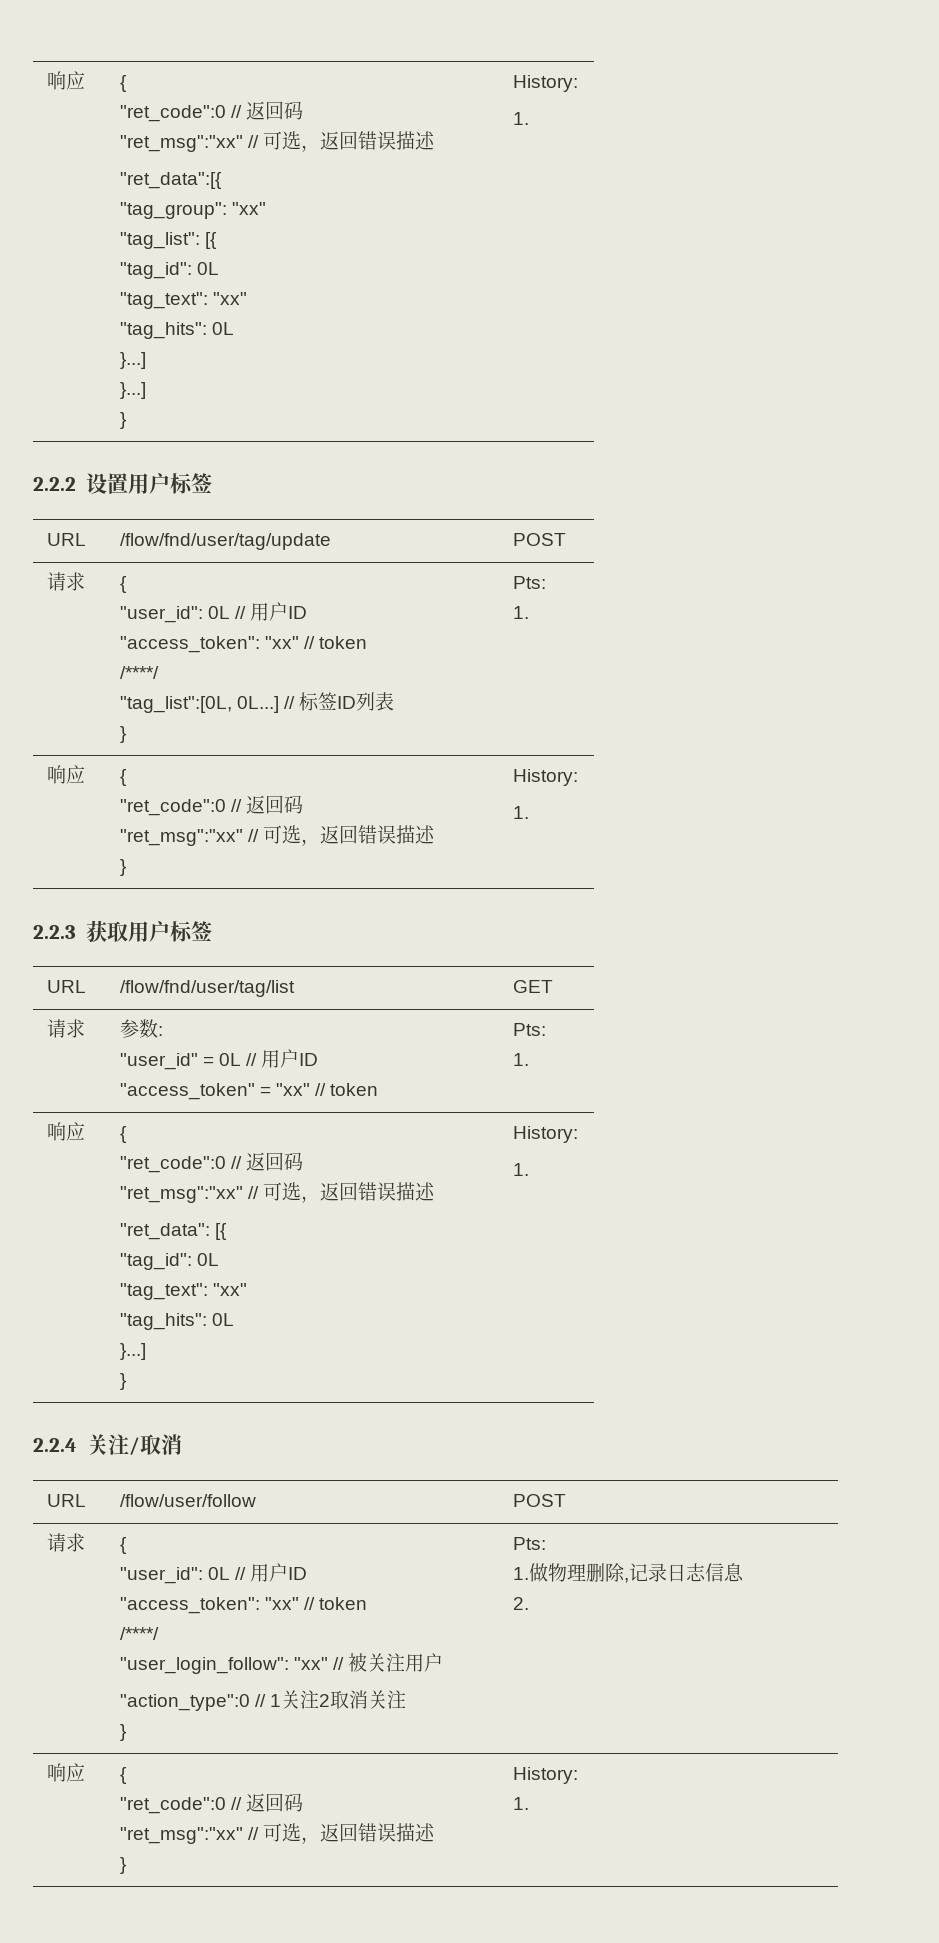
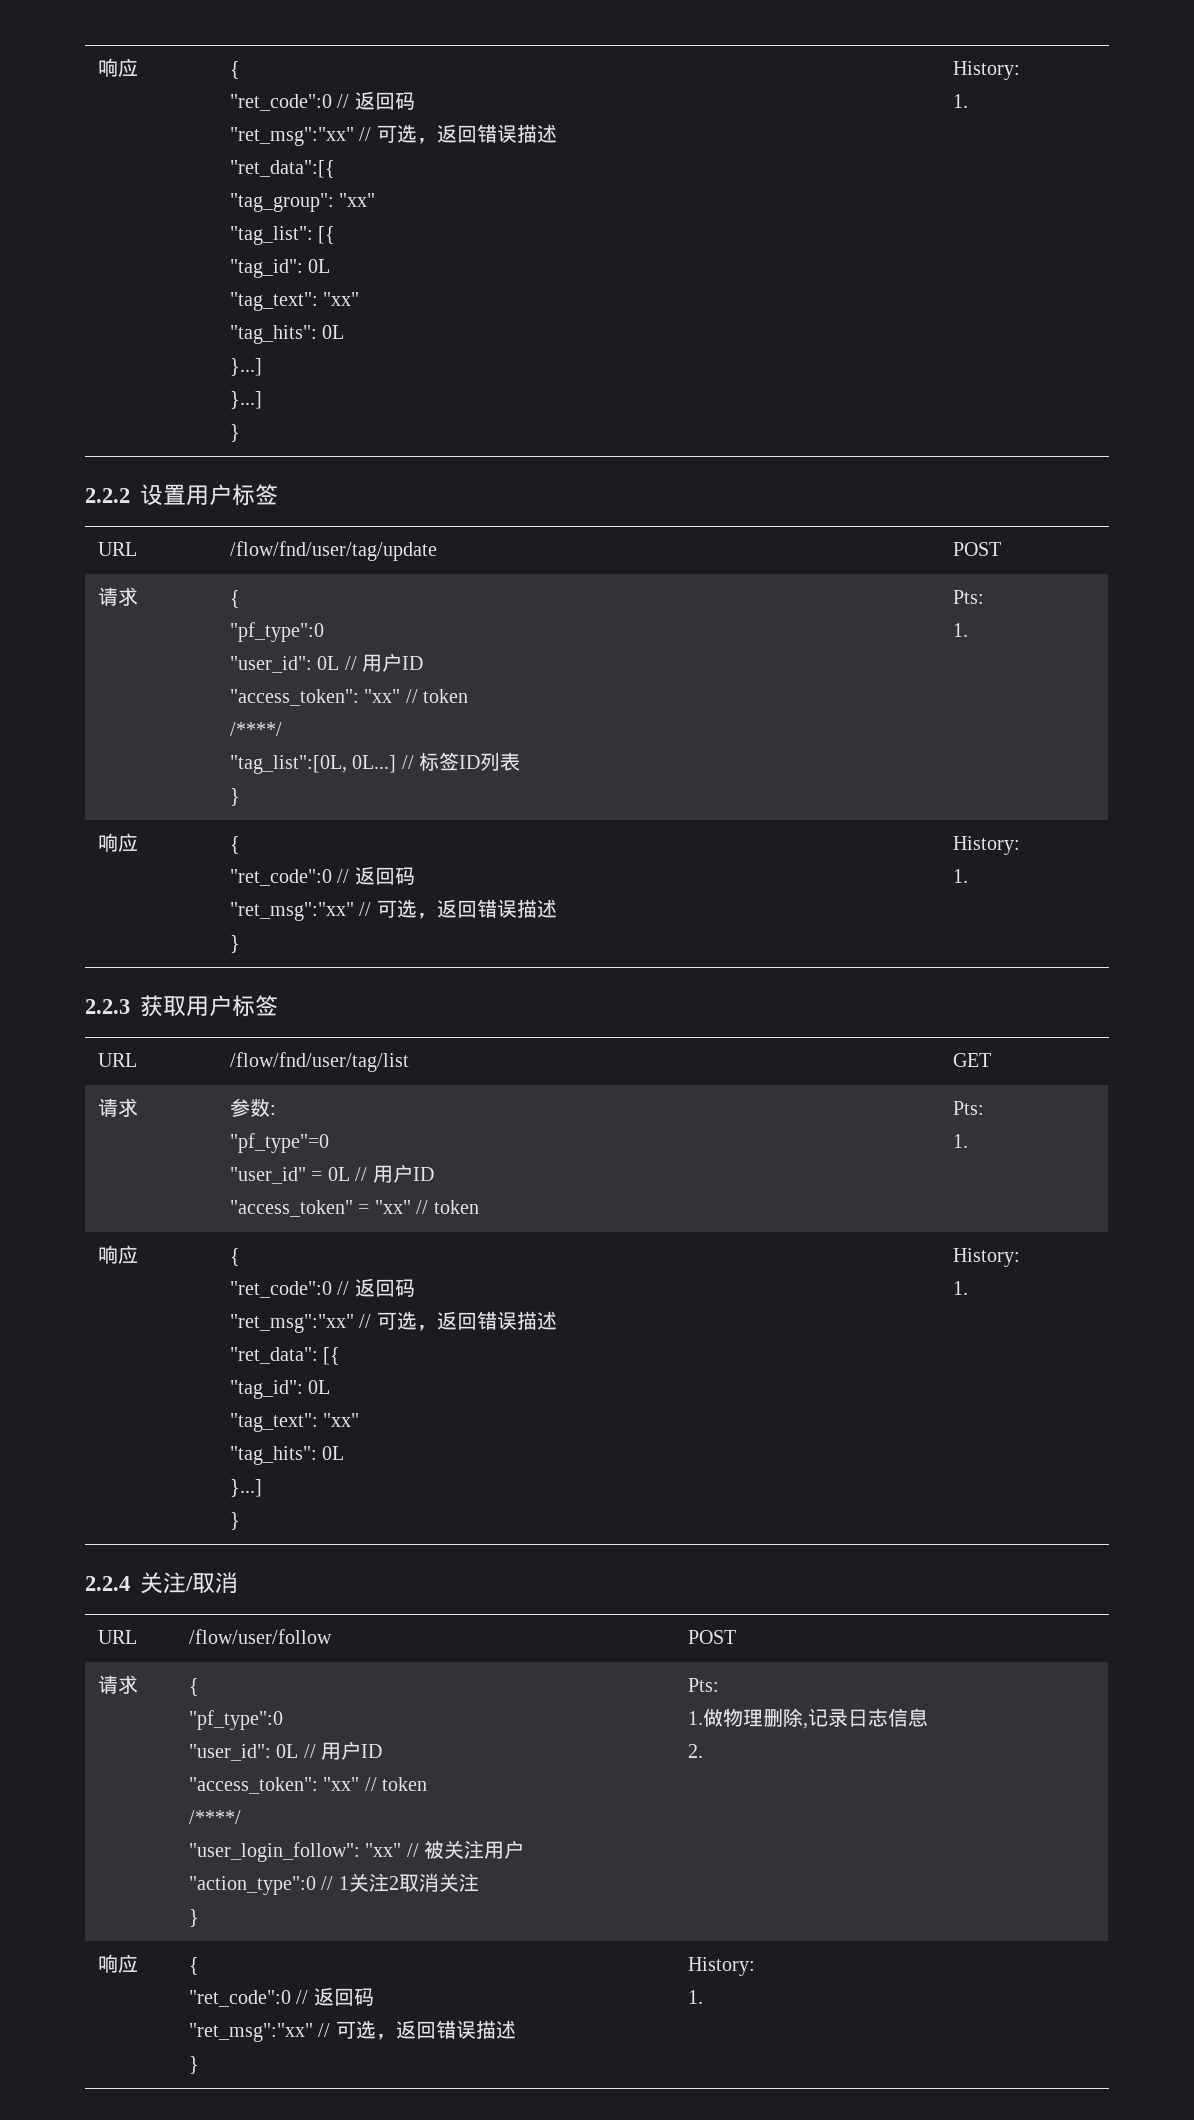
(127, 584) none -> [230,622,325,642] // "pf_type":0
(163, 1031) none -> [230,1133,330,1153] // "pf_type"=0
(127, 1545) none -> [189,1710,284,1730] // "pf_type":0

